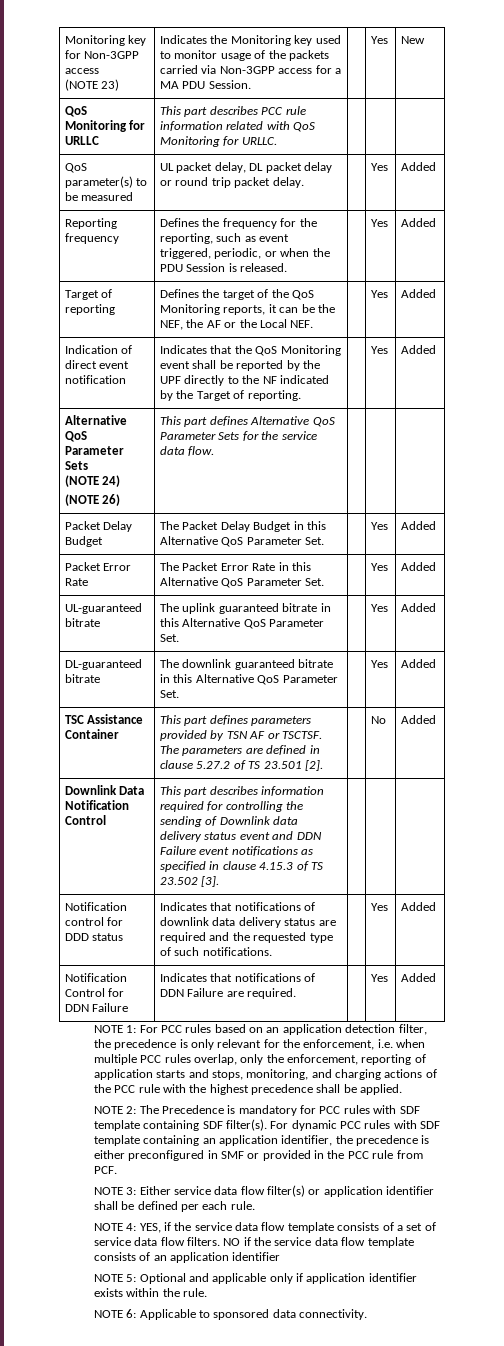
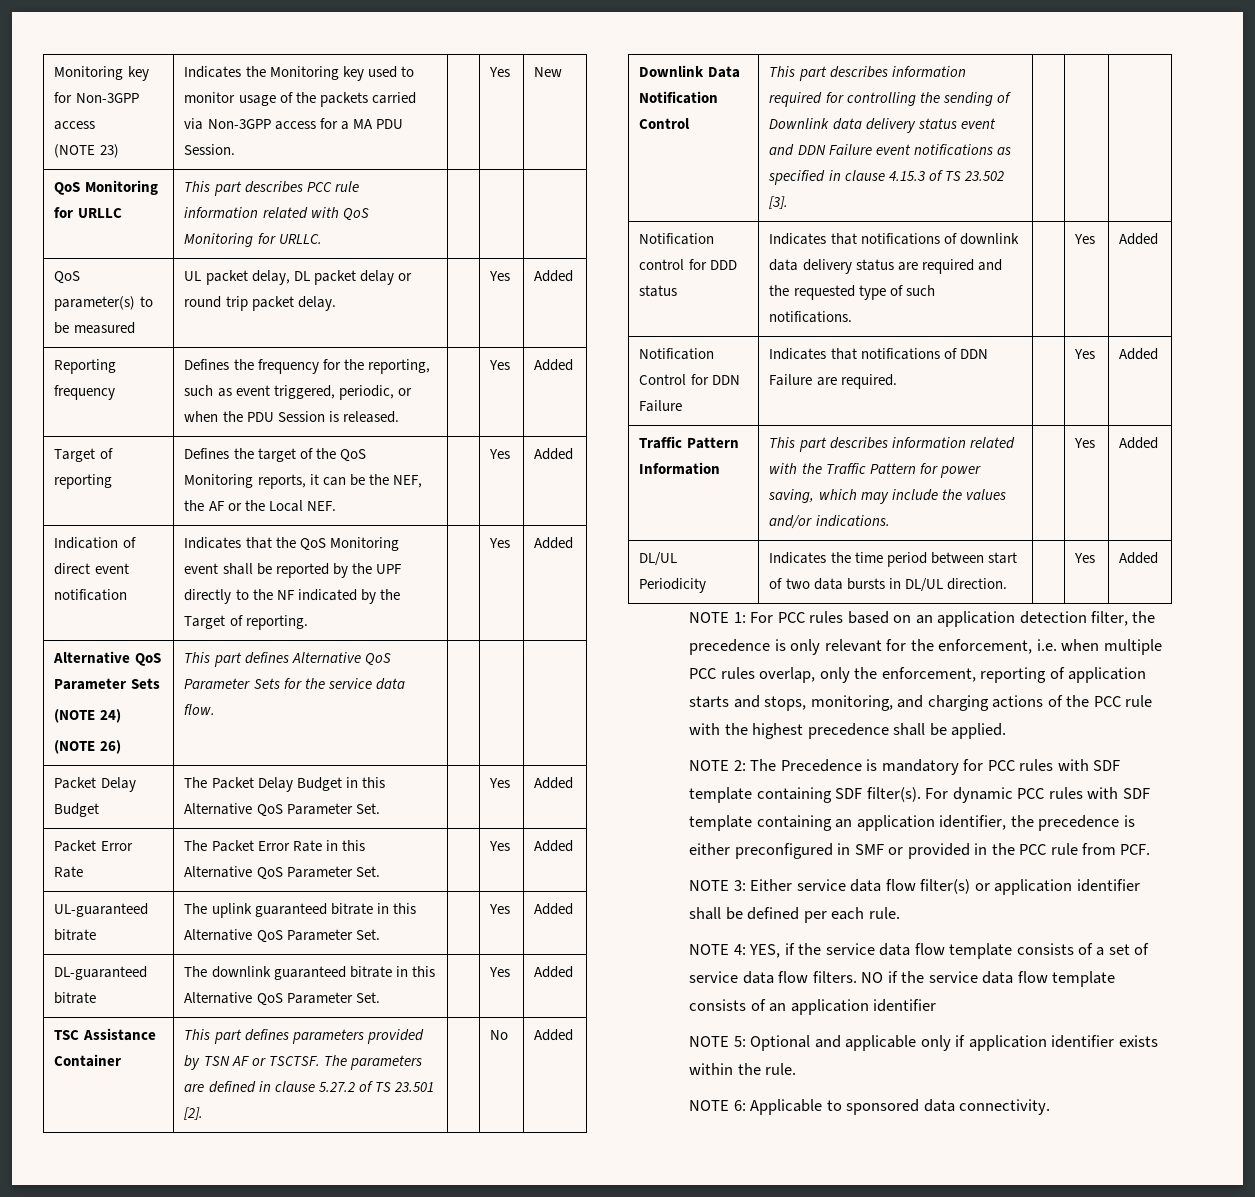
(437, 977) none -> [639,436,739,449] [639,462,721,475] [769,437,1015,452] [769,463,981,478] [768,489,1006,504] [769,515,890,529] [1074,438,1096,448] [1119,437,1159,449] [639,552,678,566] [639,578,707,593] [769,552,1017,567] [769,578,1007,592] [1074,553,1096,563] [1119,552,1159,564] // Traffic Pattern Information | This part describes information related with the Traffic Pattern for power saving, which may include the values and/or indications. | | Yes | Added // DL/UL Periodicity | Indicates the time period between start of two data bursts in DL/UL direction. | | Yes | Added

